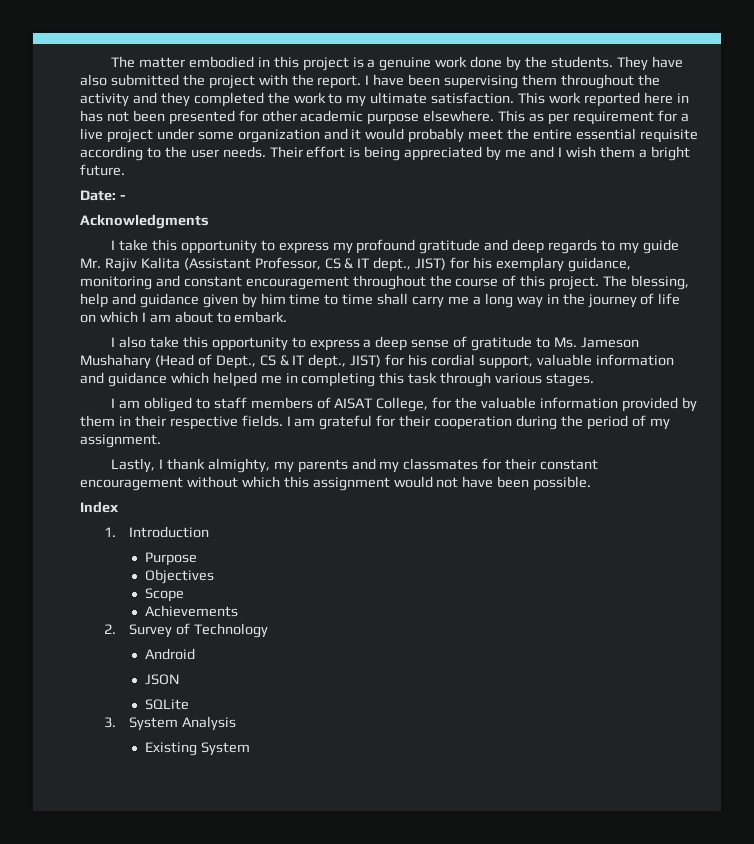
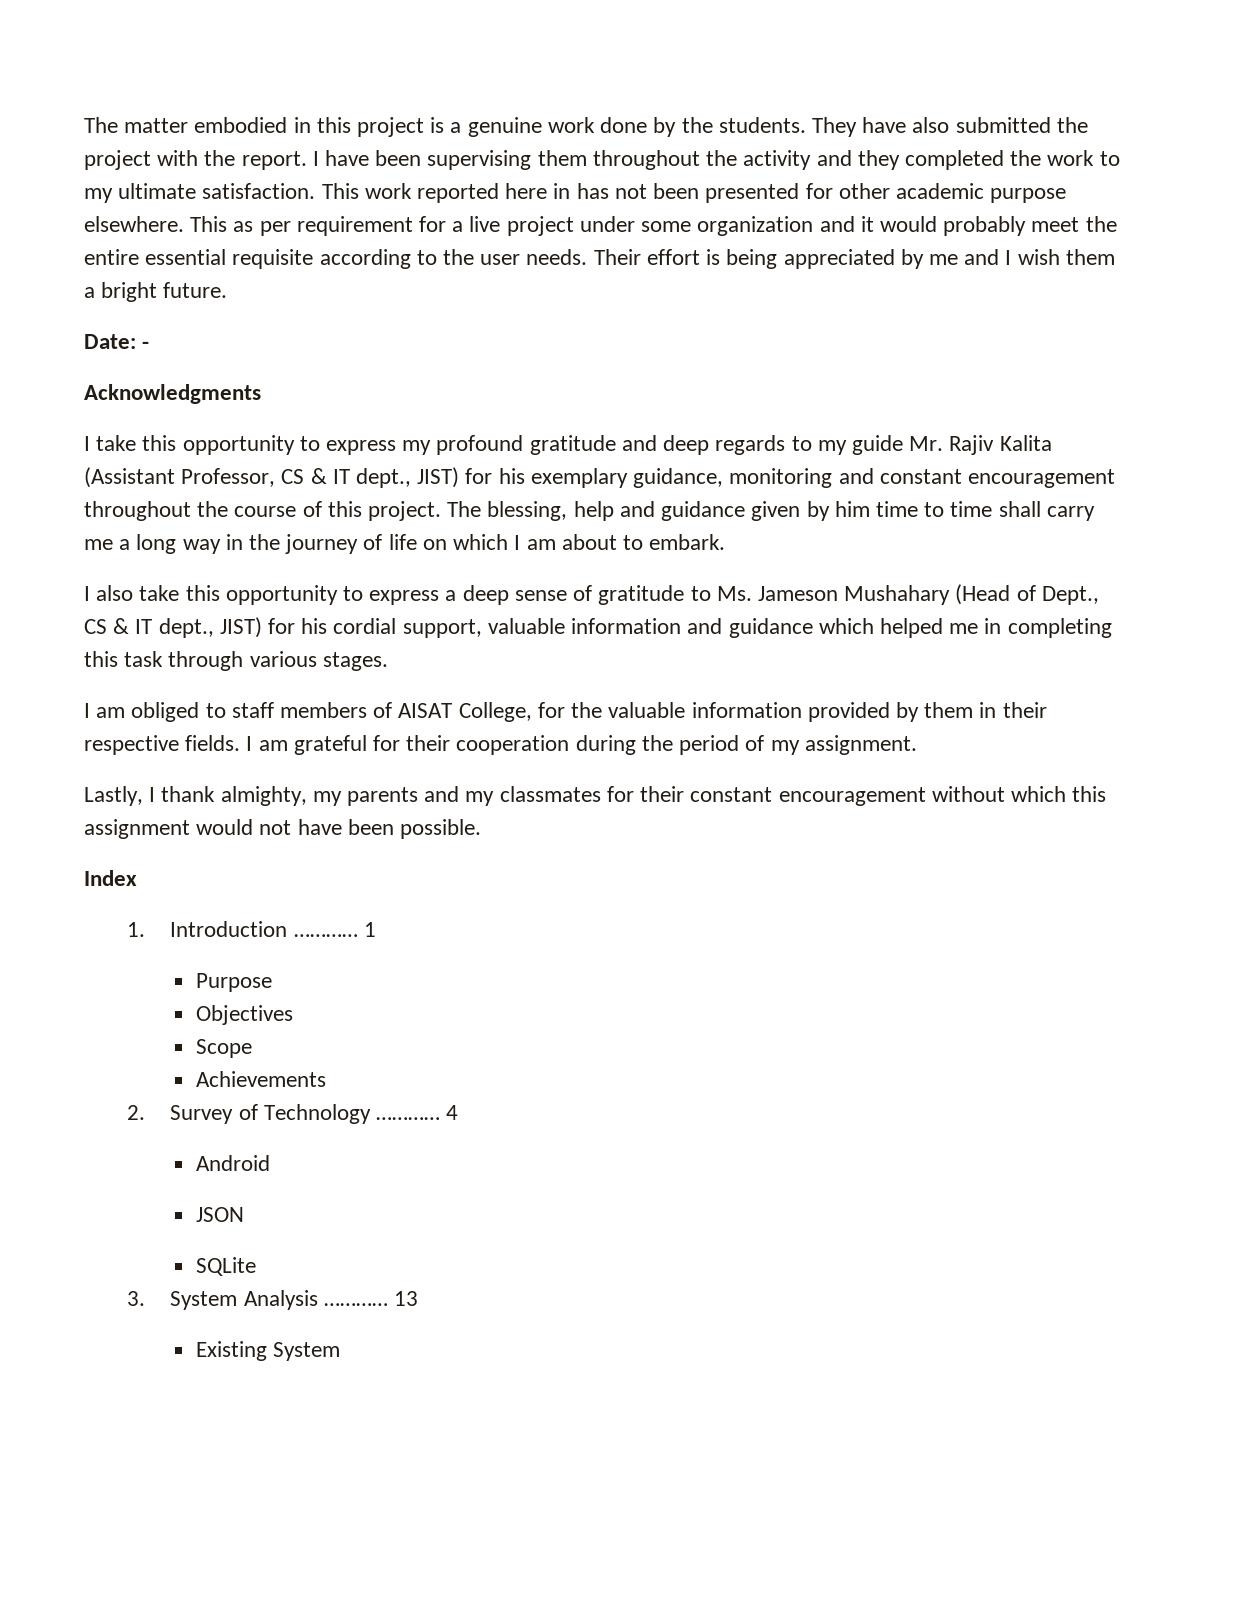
(209, 532) none -> [293,922,376,937] ………… 1
(268, 630) none -> [375,1105,459,1120] ………… 4
(236, 723) none -> [323,1291,418,1306] ………… 13

